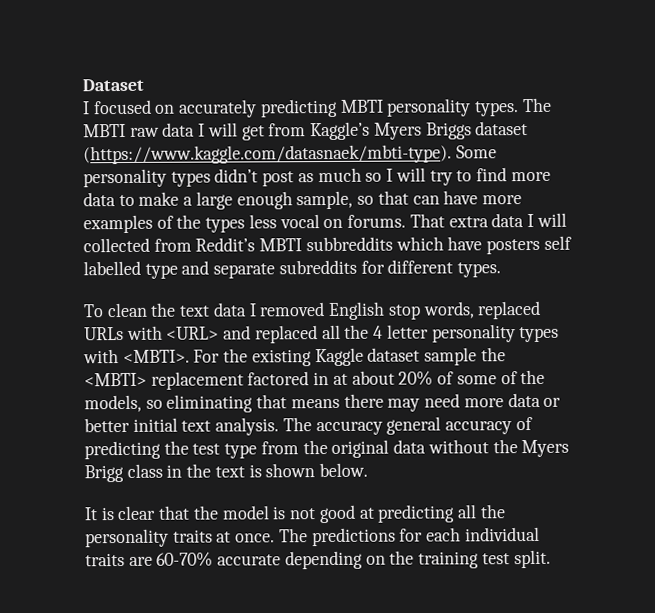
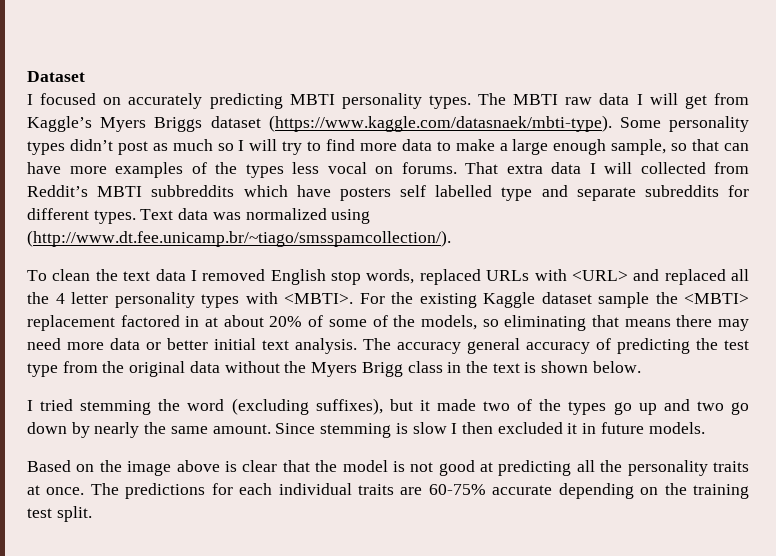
(502, 270) none -> [140,208,371,224] [27,230,451,247] Text data was normalized using (http://www.dt.fee.unicamp.br/~tiago/smsspamcollection/).
[84,507,98,521] It -> [27,398,749,415] [27,422,705,438] [27,460,220,476] I tried stemming the word (excluding suffixes), but it made two of the types go up and two go down by nearly the same amount. Since stemming is slow I then excluded it in future models. // Based on the image above
[156,551,214,567] 60-70% -> [428,484,486,495] 60-75%

